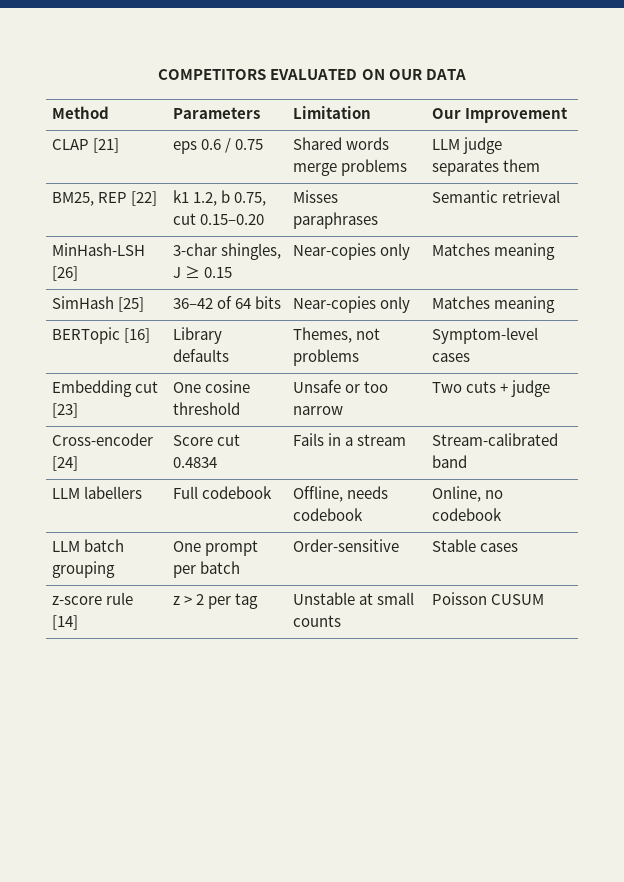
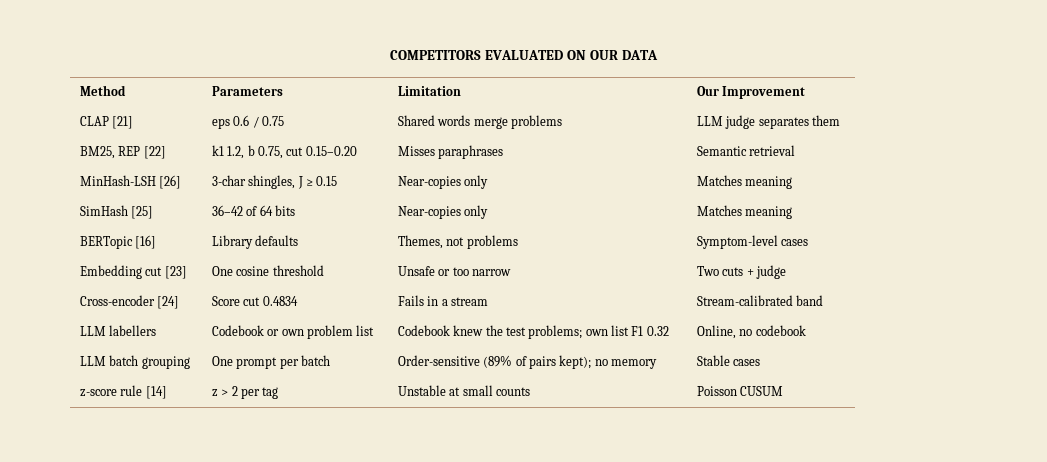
[173,486,273,499] [293,486,389,502] [293,508,364,521] Full codebook | Offline, needs codebook -> [211,325,375,339] [397,325,669,339] Codebook or own problem list | Codebook knew the test problems; own list F1 0.32
(400, 545) none -> [483,355,658,369] (89% of pairs kept); no memory

